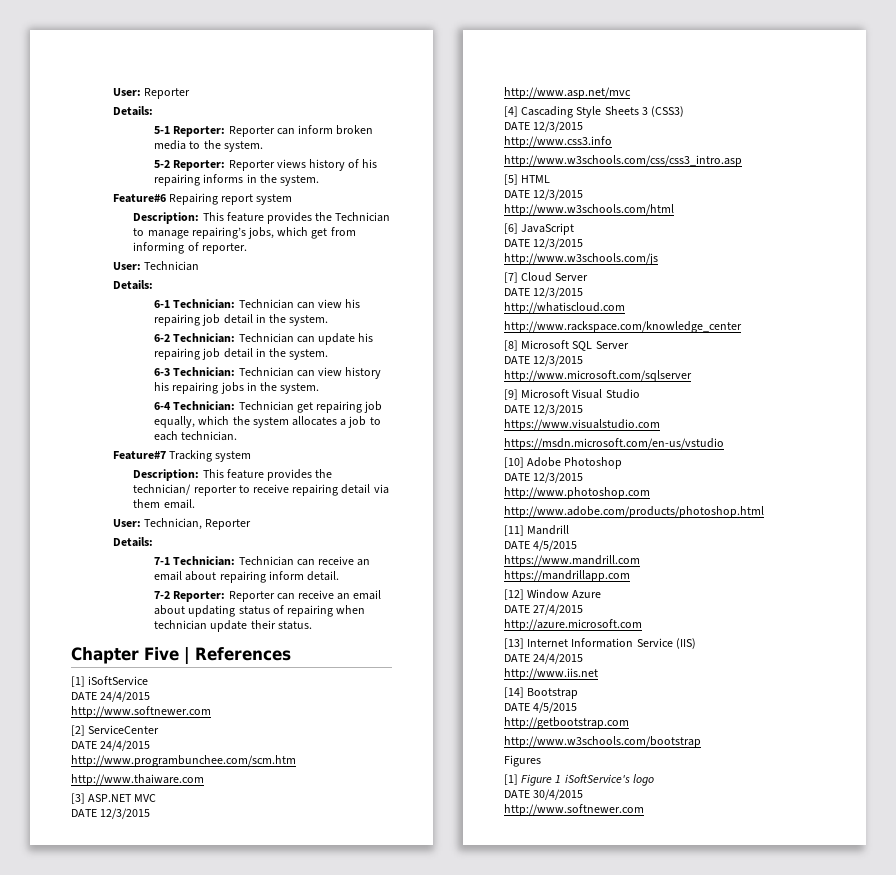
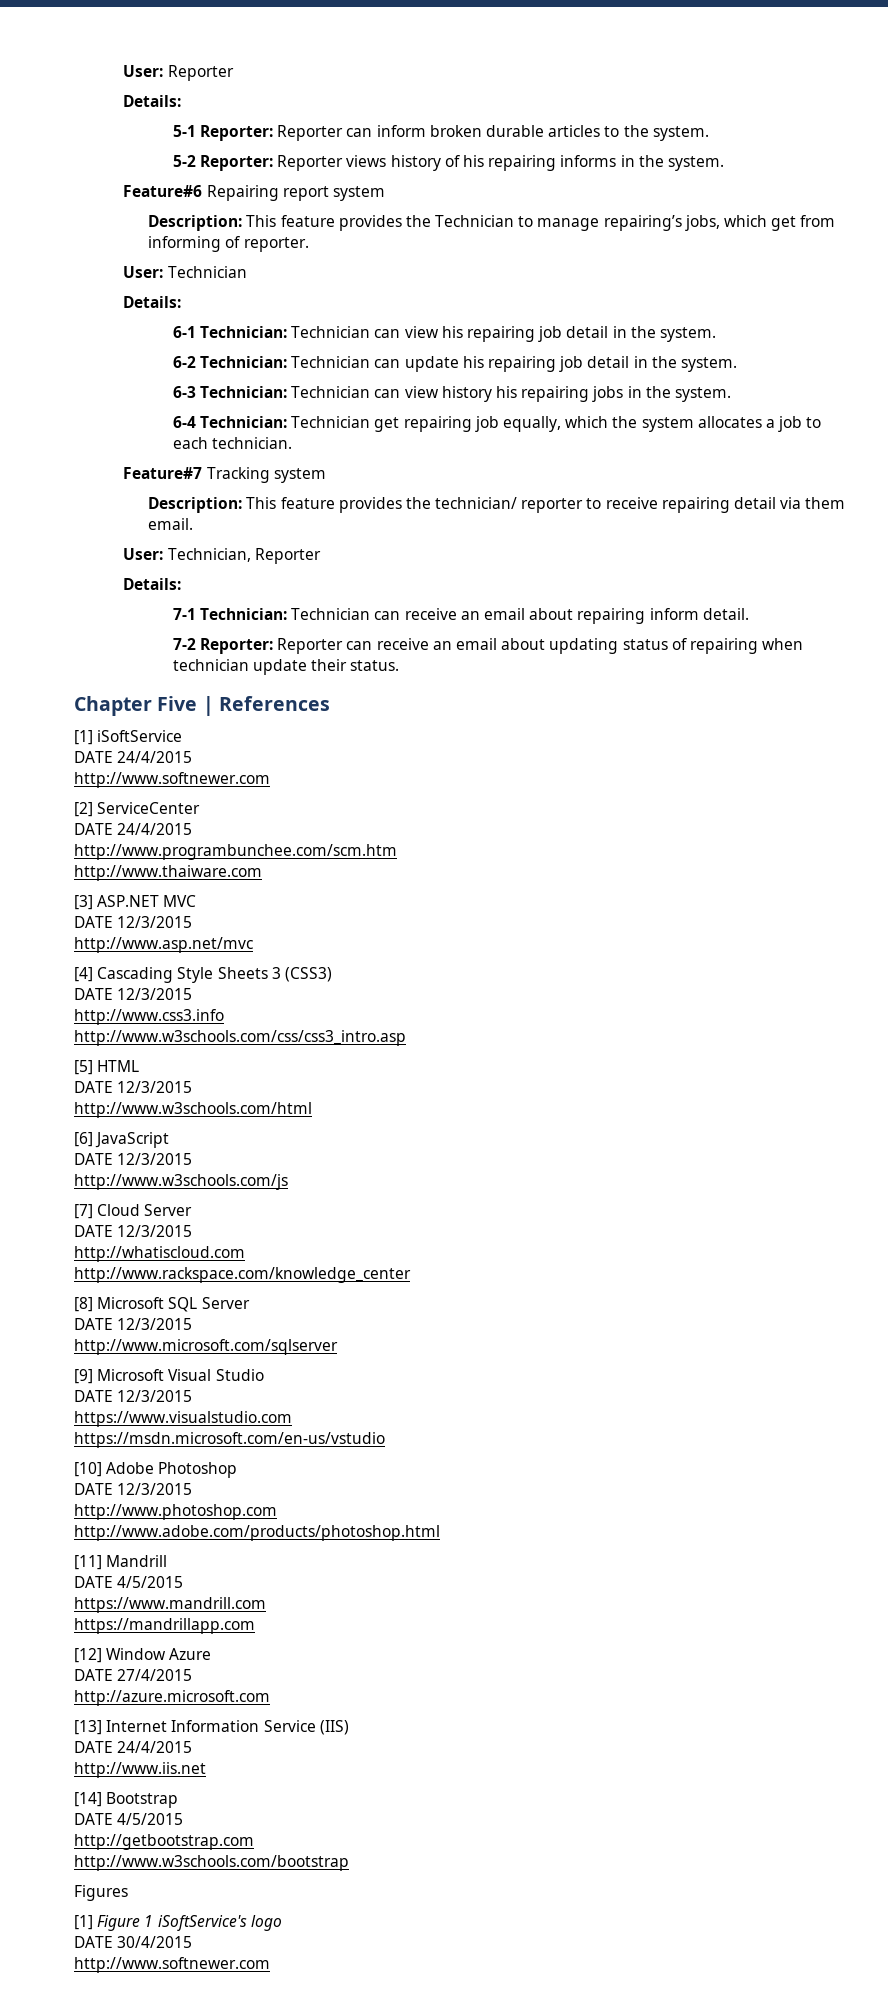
[154,140,187,150] media -> [485,125,601,137] durable articles

